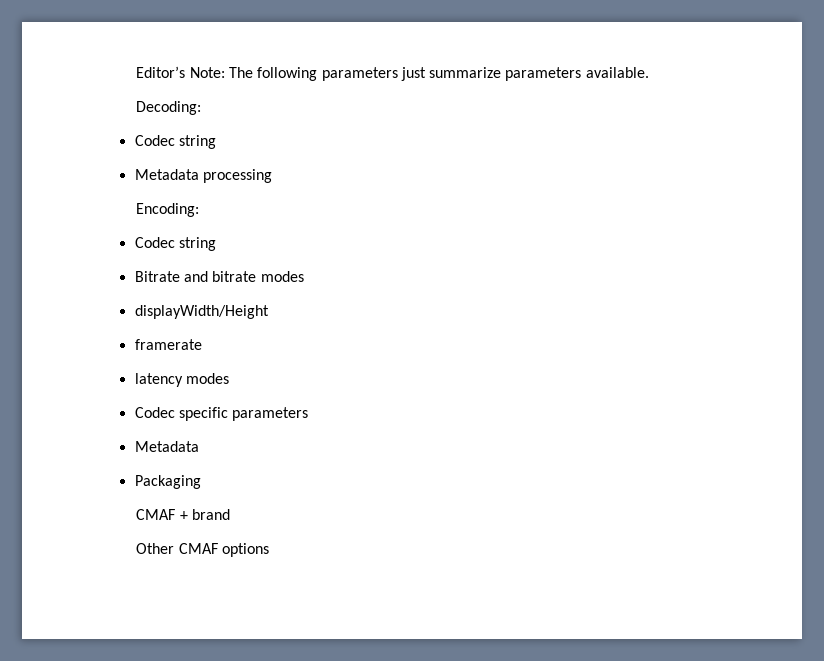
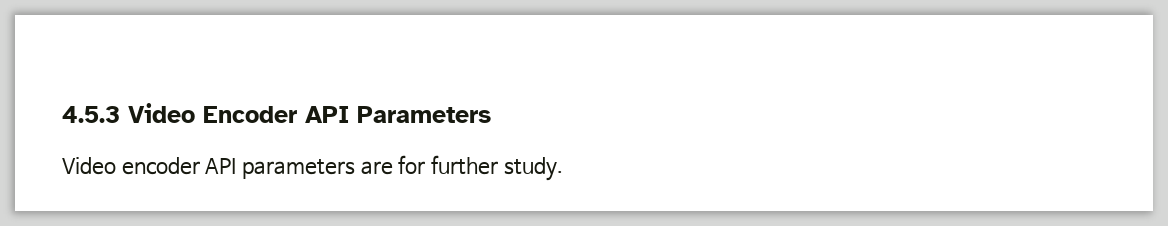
[136,66,649,81] [136,101,202,115] [134,135,217,149] [134,169,273,183] [136,203,200,217] [134,237,217,251] [134,271,304,282] [134,305,269,319] [134,339,202,350] [134,373,230,387] [134,407,309,421] [134,441,199,452] [134,475,201,489] [136,509,230,520] [136,543,269,557] Editor’s Note: The following parameters just summarize parameters available. // Decoding: // Codec string // Metadata processing // Encoding: // Codec string // Bitrate and bitrate modes // displayWidth/Height // framerate // latency modes // Codec specific parameters // Metadata // Packaging // CMAF + brand // Other CMAF options -> [62,103,491,123] [62,155,563,181] 4.5.3 Video Encoder API Parameters // Video encoder API parameters are for further study.

